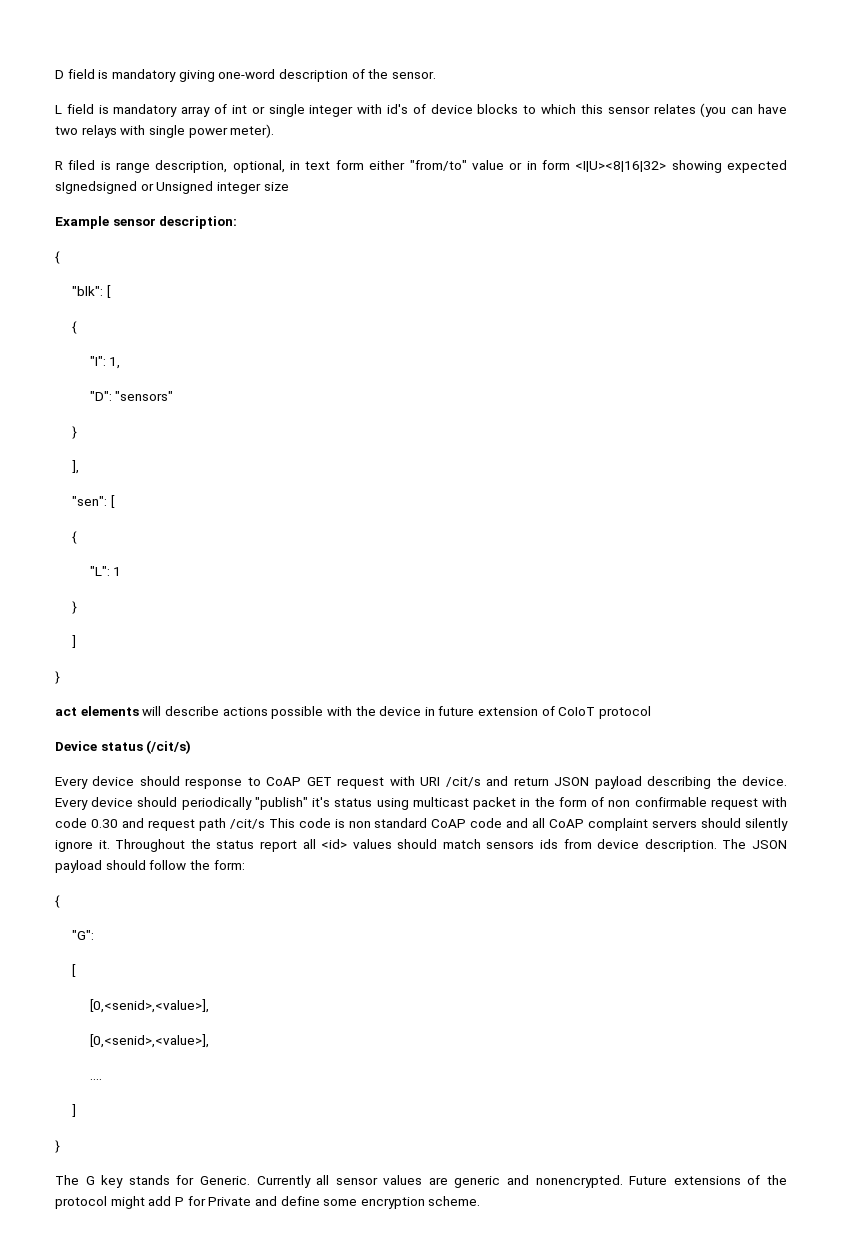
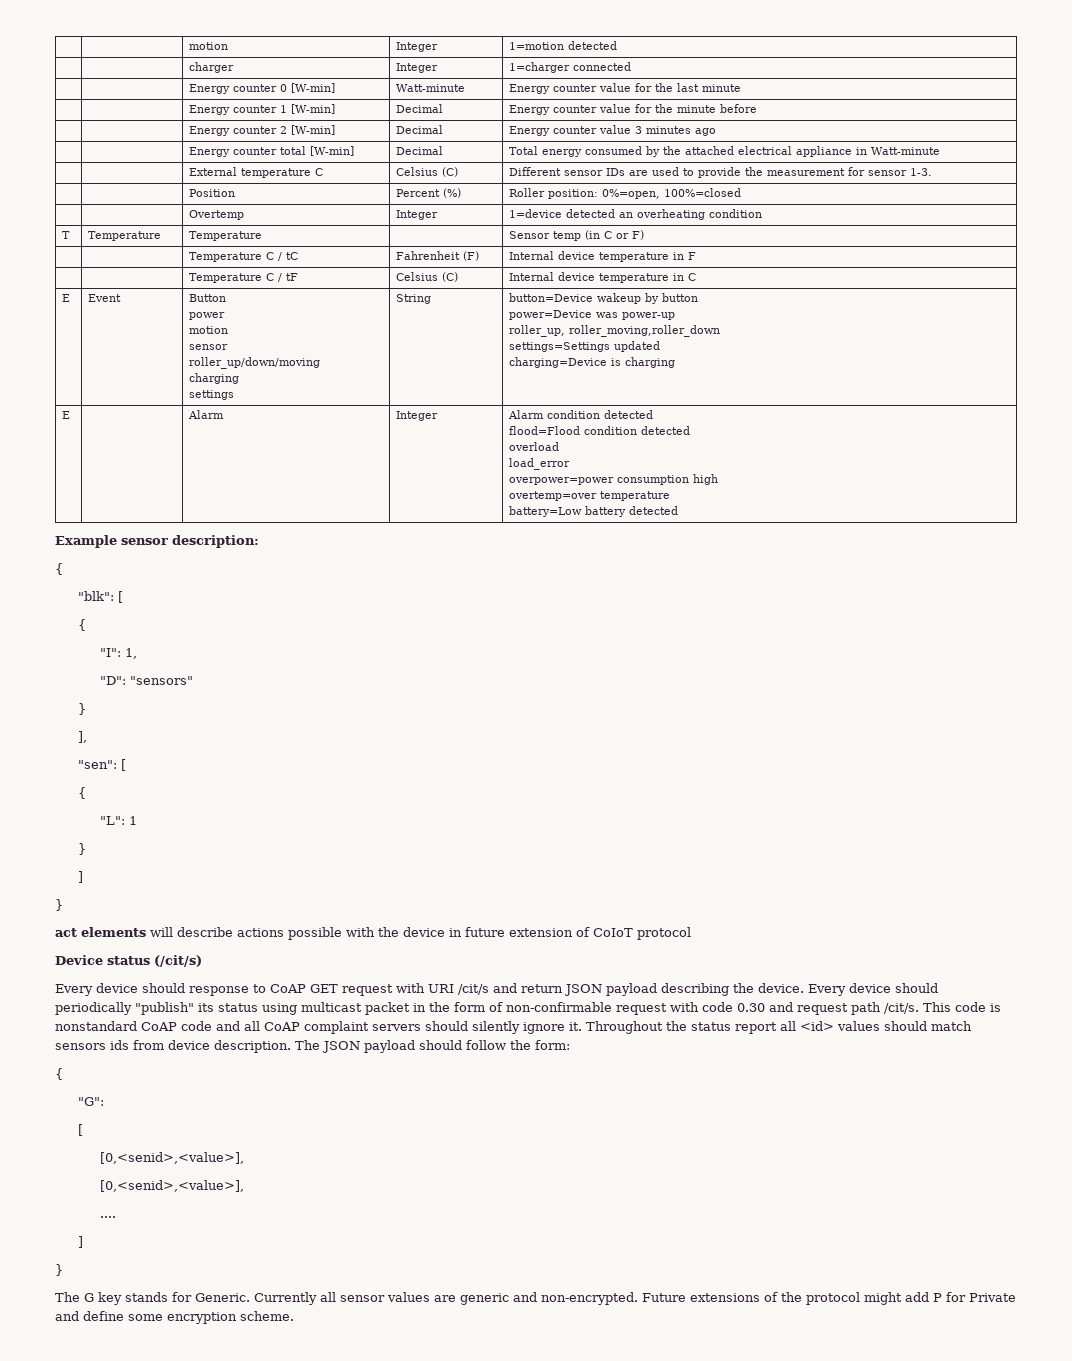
[55,69,436,82] [55,103,788,117] [55,124,275,138] [55,160,788,173] [55,181,289,194] D field is mandatory giving one-word description of the sensor. // L field is mandatory array of int or single integer with id's of device blocks to which this sensor relates (you can have two relays with single power meter). // R filed is range description, optional, in text form either "from/to" value or in form <I|U><8|16|32> showing expected sIgnedsigned or Unsigned integer size -> [188,42,228,50] [395,42,438,52] [508,41,617,50] [188,62,234,73] [395,63,438,73] [508,62,631,73] [188,83,335,94] [395,84,465,92] [508,83,741,94] [188,104,335,115] [395,104,443,113] [508,104,757,115] [188,125,335,136] [395,125,443,134] [508,125,716,136] [188,146,354,157] [395,146,443,155] [508,146,940,157] [188,167,323,178] [395,167,458,177] [508,167,932,178] [188,189,235,197] [395,188,461,198] [508,188,741,199] [188,210,244,220] [395,210,438,220] [508,209,762,220] [61,231,70,239] [87,231,161,241] [188,231,262,241] [508,230,644,241] [188,252,298,262] [395,251,479,261] [508,251,696,262] [188,273,298,283] [395,272,458,282] [508,272,696,283] [61,294,70,302] [87,294,121,302] [188,294,226,302] [188,312,225,320] [188,326,228,334] [188,344,228,350] [188,357,320,369] [188,373,239,384] [188,390,234,400] [395,294,431,304] [508,293,698,304] [508,310,675,320] [508,325,720,337] [508,341,660,352] [508,357,675,368] [61,411,70,419] [187,410,224,419] [395,411,438,421] [507,410,653,419] [508,426,690,435] [508,442,559,451] [508,458,570,470] [508,474,718,485] [508,491,670,501] [508,506,678,517] | | motion | Integer | 1=motion detected // | | charger | Integer | 1=charger connected // | | Energy counter 0 [W-min] | Watt-minute | Energy counter value for the last minute // | | Energy counter 1 [W-min] | Decimal | Energy counter value for the minute before // | | Energy counter 2 [W-min] | Decimal | Energy counter value 3 minutes ago // | | Energy counter total [W-min] | Decimal | Total energy consumed by the attached electrical appliance in Watt-minute // | | External temperature C | Celsius (C) | Different sensor IDs are used to provide the measurement for sensor 1-3. // | | Position | Percent (%) | Roller position: 0%=open, 100%=closed // | | Overtemp | Integer | 1=device detected an overheating condition // T | Temperature | Temperature | | Sensor temp (in C or F) // | | Temperature C / tC | Fahrenheit (F) | Internal device temperature in F // | | Temperature C / tF | Celsius (C) | Internal device temperature in C // E | Event | Button // power // motion // sensor // roller_up/down/moving // charging // settings | String | button=Device wakeup by button // power=Device was power-up // roller_up, roller_moving,roller_down // settings=Settings updated // charging=Device is charging // E | | Alarm | Integer | Alarm condition detected // flood=Flood condition detected // overload // load_error // overpower=power consumption high // overtemp=over temperature // battery=Low battery detected
[312,797,331,807] it's -> [198,1003,214,1012] its
[608,797,707,807] non confirmable -> [506,1002,612,1012] non-confirmable
[229,819,265,829] /cit/s -> [884,1003,919,1014] /cit/s.
[348,818,428,828] non standard -> [55,1021,137,1031] nonstandard
[535,1175,623,1188] nonencrypted. -> [541,1292,638,1305] non-encrypted.

